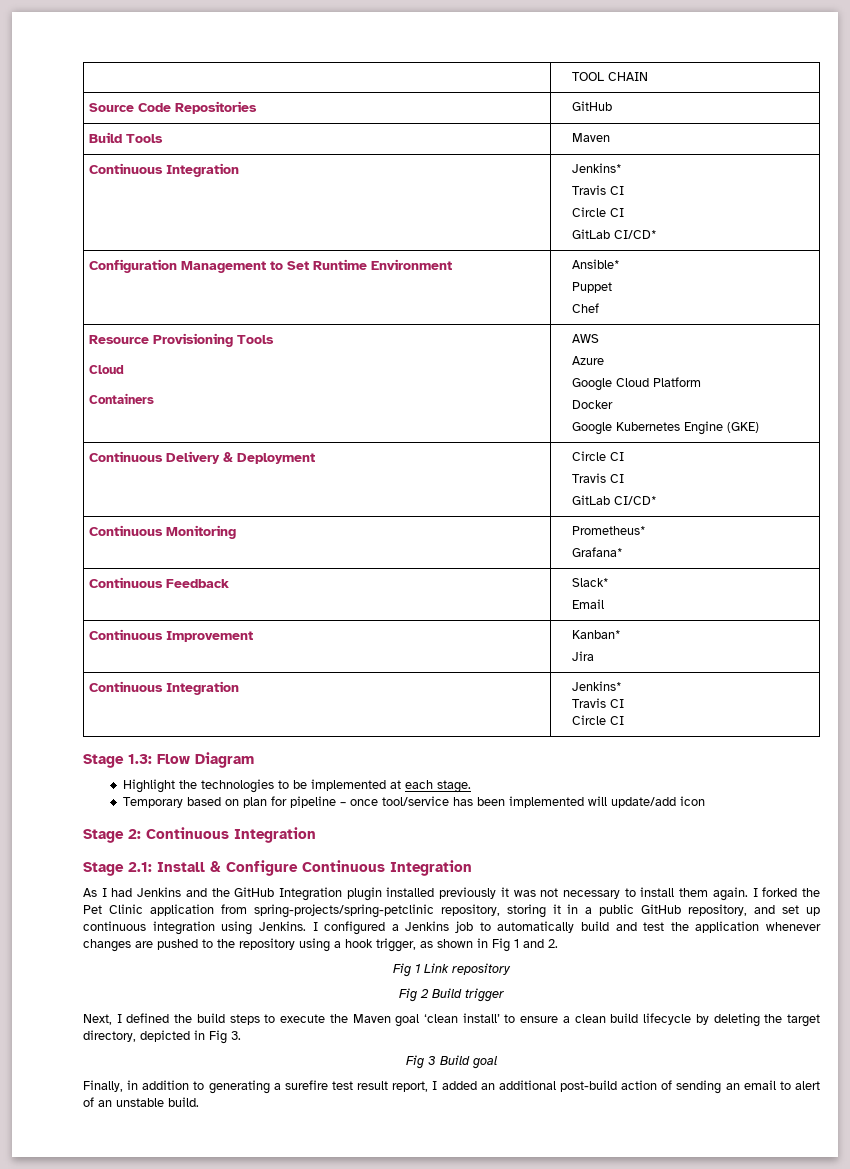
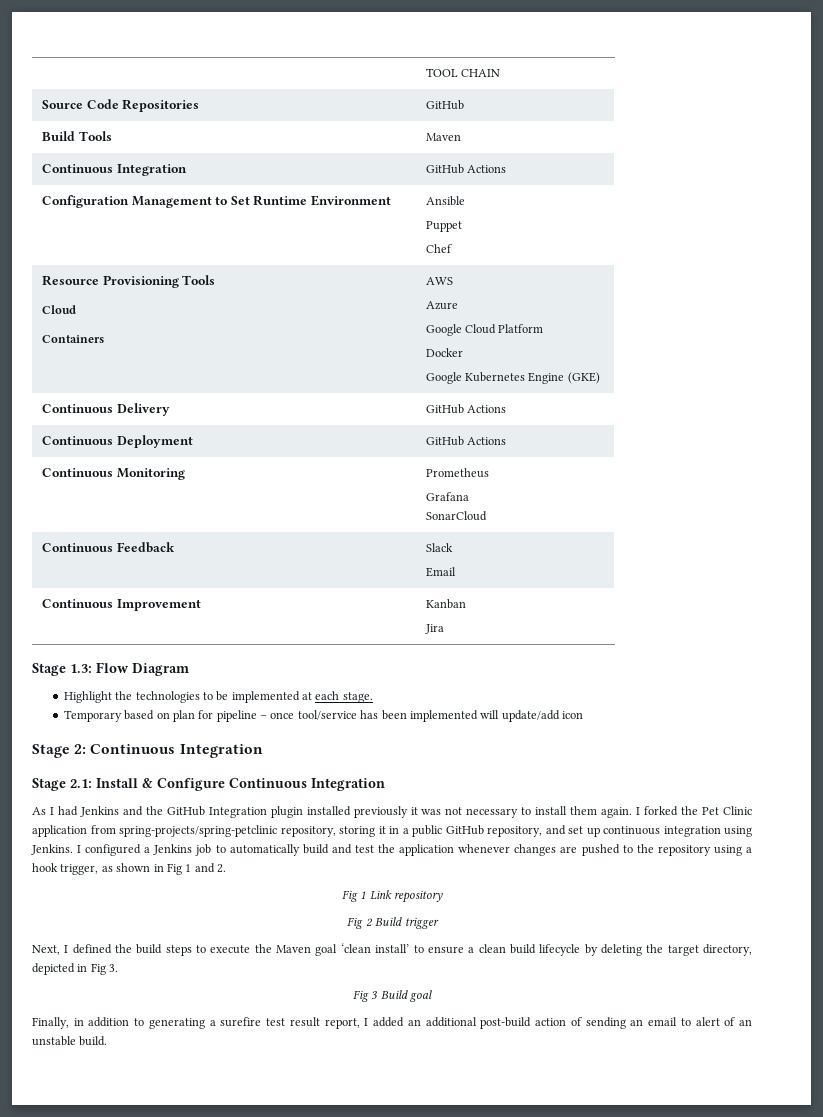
[571,163,622,173] [571,185,624,195] [571,207,624,217] [571,229,657,239] Jenkins* // Travis CI // Circle CI // GitLab CI/CD* -> [425,164,507,174] GitHub Actions
[571,259,620,269] Ansible* -> [425,196,465,206] Ansible
[223,452,316,464] [571,451,624,461] [571,473,624,483] [571,495,657,505] & Deployment | Circle CI // Travis CI // GitLab CI/CD* -> [425,404,507,414] [41,435,193,448] [425,436,507,446] | GitHub Actions // Continuous Deployment | GitHub Actions
[571,526,646,535] [571,547,623,557] Prometheus* // Grafana* -> [425,468,489,478] [425,492,469,501] [425,511,487,521] Prometheus // Grafana // SonarCloud
[571,578,609,587] Slack* -> [425,543,453,552] Slack
[571,630,621,639] Kanban* -> [425,599,466,609] Kanban
[89,681,240,695] [571,681,622,691] [571,698,624,708] [571,715,624,725] // Continuous Integration | Jenkins* // Travis CI // Circle CI -> (444, 629) none

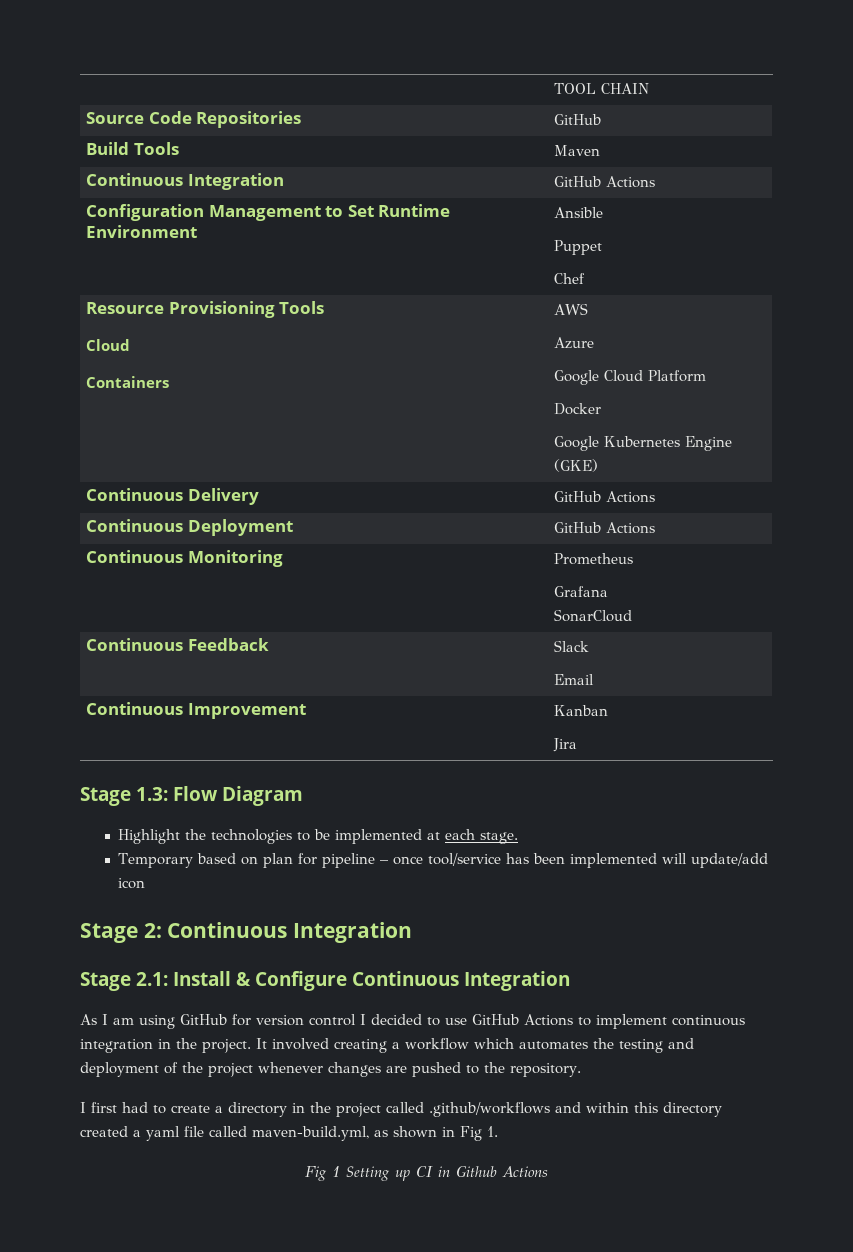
[57,806,752,818] [32,825,752,837] [31,844,455,856] had Jenkins and the GitHub Integration plugin installed previously it was not necessary to install them again. I forked the Pet Clinic application from spring-projects/spring-petclinic repository, storing it in a public GitHub repository, and set up continuous integration using Jenkins. I configured a Jenkins job to automatically build and test the application -> [113,1014,745,1029] [80,1038,694,1053] [80,1062,253,1077] am using GitHub for version control I decided to use GitHub Actions to implement continuous integration in the project. It involved creating a workflow which automates the testing and deployment of the project
[657,845,752,856] [32,863,99,875] repository using a hook trigger, -> [510,1063,581,1077] [80,1102,722,1117] [80,1126,369,1141] repository. // I first had to create a directory in the project called .github/workflows and within this directory created a yaml file called maven-build.yml,
[185,863,226,873] [341,890,444,903] [347,917,439,929] [32,943,752,956] [32,963,119,975] [352,990,433,1002] [32,1017,753,1029] [32,1036,108,1046] 1 and 2. // Fig 1 Link repository // Fig 2 Build trigger // Next, I defined the build steps to execute the Maven goal ‘clean install’ to ensure a clean build lifecycle by deleting the target directory, depicted in Fig 3. // Fig 3 Build goal // Finally, in addition to generating a surefire test result report, I added an additional post-build action of sending an email to alert of an unstable build. -> [487,1126,498,1137] [305,1166,548,1181] 1. // Fig 1 Setting up CI in Github Actions

